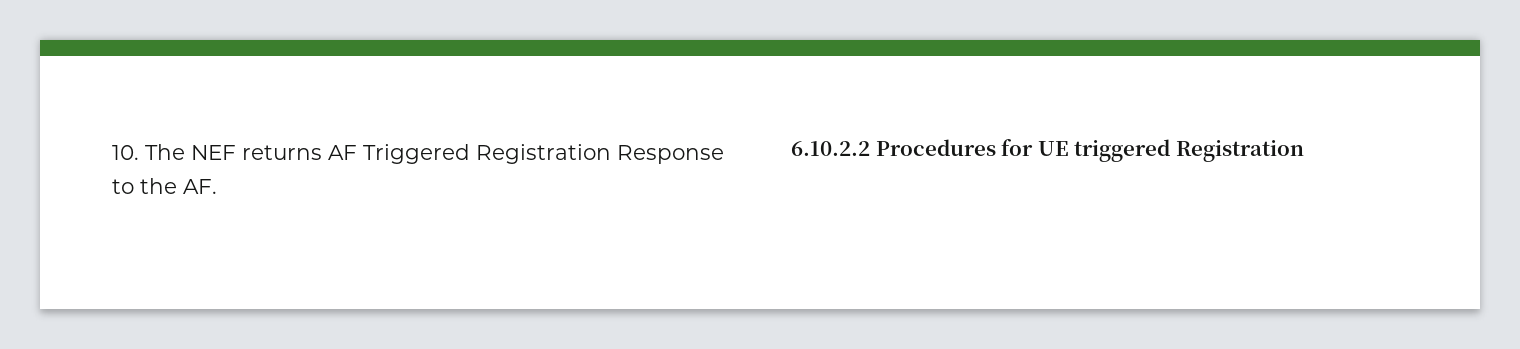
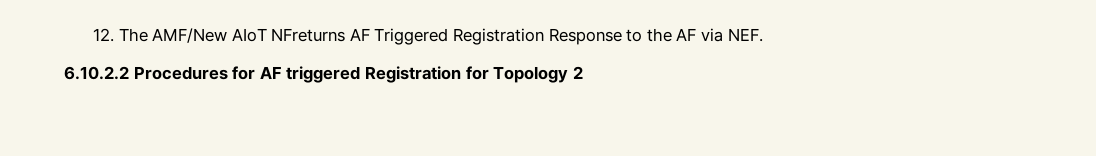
[111,144,322,160] 10. The NEF returns -> [92,28,346,43] 12. The AMF/New AIoT NFreturns
[182,179,217,194] AF. -> [676,28,763,42] AF via NEF.
[1037,141,1069,156] UE -> [259,66,282,79] AF
(1304, 151) none -> [465,66,583,83] for Topology 2

